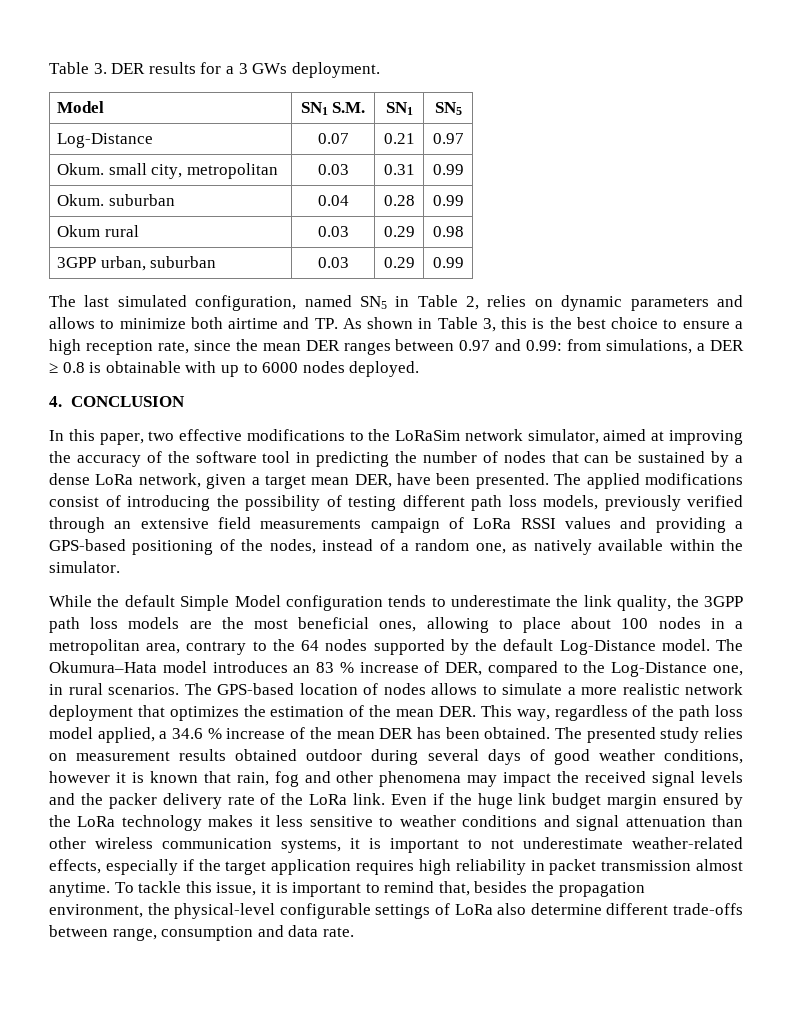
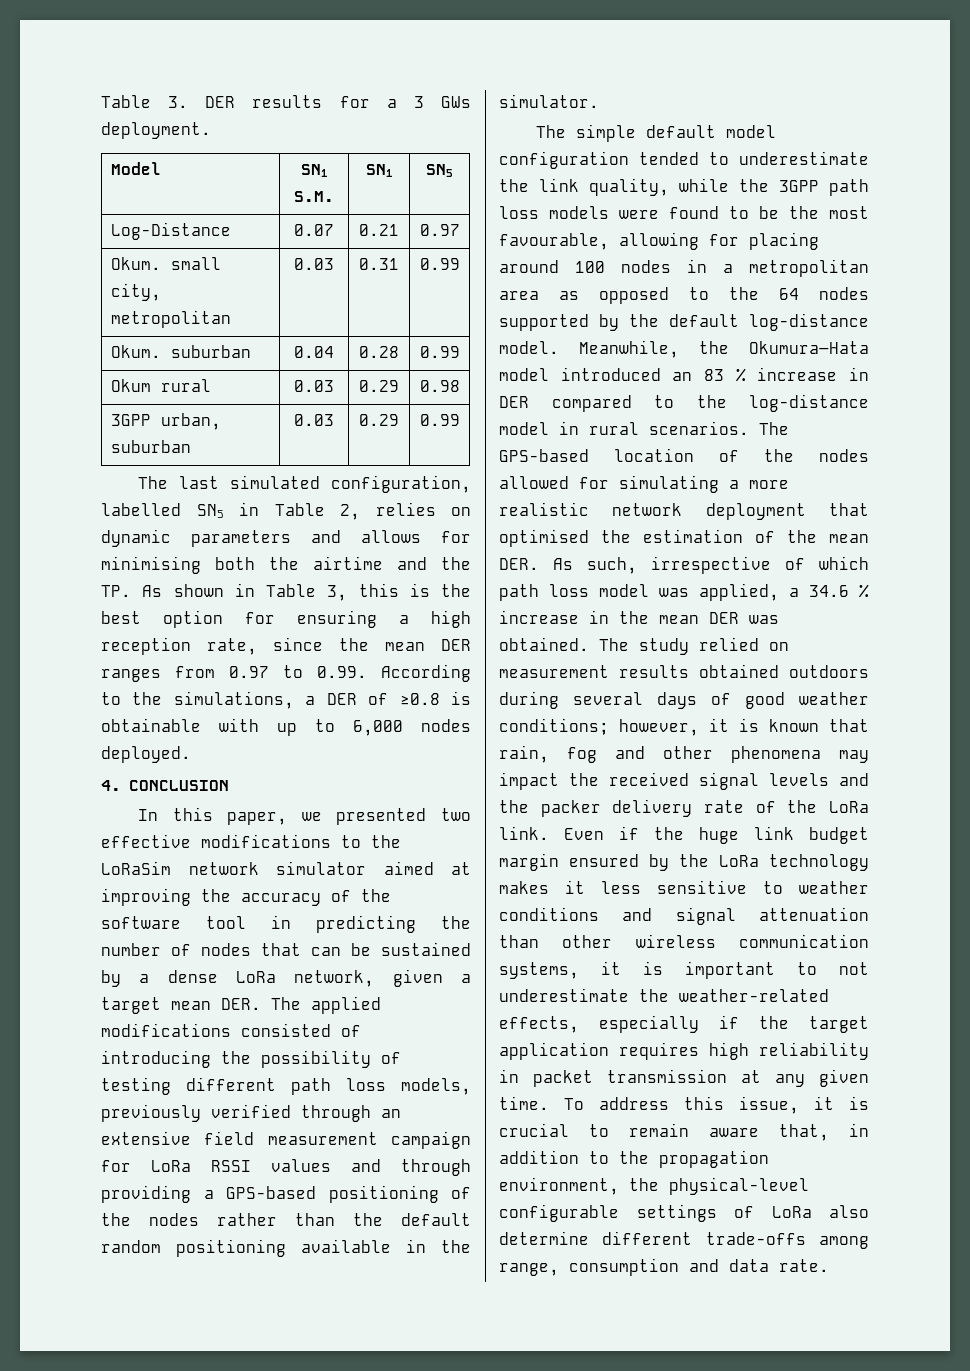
[304,295,352,307] named -> [101,503,181,516] labelled
[100,317,223,329] to minimize both -> [441,531,471,543] [101,556,299,574] for minimising both the
(310, 323) none -> [441,557,471,570] the
[611,317,730,329] choice to ensure -> [163,610,377,628] option for ensuring
[395,339,602,351] between 0.97 and 0.99: from -> [175,664,471,682] [101,692,163,705] from 0.97 to 0.99. According to the
[49,362,85,373] ≥ 0.8 -> [368,693,440,705] of ≥0.8
[262,362,299,373] 6000 -> [353,720,403,736] 6,000
(144, 439) none -> [301,808,427,825] we presented
[527,429,599,444] simulator, -> [276,861,366,875] simulator
[354,473,549,489] DER, have been presented. -> [221,998,261,1010] DER.
[49,496,99,507] consist -> [241,1023,331,1037] consisted
[260,517,464,533] measurements campaign of -> [267,1131,471,1149] [101,1160,131,1172] measurement campaign for
(647, 523) none -> [401,1159,471,1176] through
[269,539,744,555] [49,561,120,573] [49,595,427,611] nodes, instead of a random one, as natively available within the simulator. // While the default Simple Model configuration tends -> [149,1213,471,1226] [101,1239,471,1257] [499,94,599,108] [536,124,777,142] [499,151,699,169] nodes rather than the default random positioning available in the simulator. // The simple default model configuration tended
(672, 603) none -> [679,178,729,192] while
[189,617,612,633] are the most beneficial ones, allowing to place about -> [619,206,869,219] [499,232,819,250] [499,260,559,273] were found to be the most favourable, allowing for placing around
[146,641,247,655] area, contrary -> [499,287,669,304] area as opposed
[559,639,743,655] Log-Distance model. The -> [749,313,869,331] [499,340,729,358] log-distance model. Meanwhile, the
[212,661,288,673] introduces -> [560,367,661,381] introduced
[424,661,483,676] of DER, -> [849,367,869,381] [499,396,529,408] in DER
[611,662,743,677] Log-Distance one, -> [749,394,869,412] [499,422,549,435] log-distance model
[383,683,562,695] nodes allows to simulate -> [764,449,869,462] [499,475,719,493] the nodes allowed for simulating
[169,706,239,721] optimizes -> [499,529,589,547] optimised
[480,705,675,721] This way, regardless of the -> [553,556,869,574] As such, irrespective of which
(93, 733) none -> [659,588,689,597] was
[290,727,743,743] of the mean DER has been obtained. The presented study relies -> [589,610,779,624] [499,637,759,655] in the mean DER was obtained. The study relied
[306,749,363,761] outdoor -> [789,665,869,678] outdoors
[664,749,743,764] [49,771,110,783] conditions, however -> [499,718,699,736] conditions; however,
(623, 843) none -> [639,989,669,1002] the
[696,859,743,871] [49,881,528,897] almost anytime. To tackle this issue, it is important to remind that, besides -> [741,1069,869,1087] [499,1096,869,1114] [499,1123,869,1141] [499,1150,609,1164] at any given time. To address this issue, it is crucial to remain aware that, in addition to
[49,925,108,937] between -> [819,1236,869,1249] among

